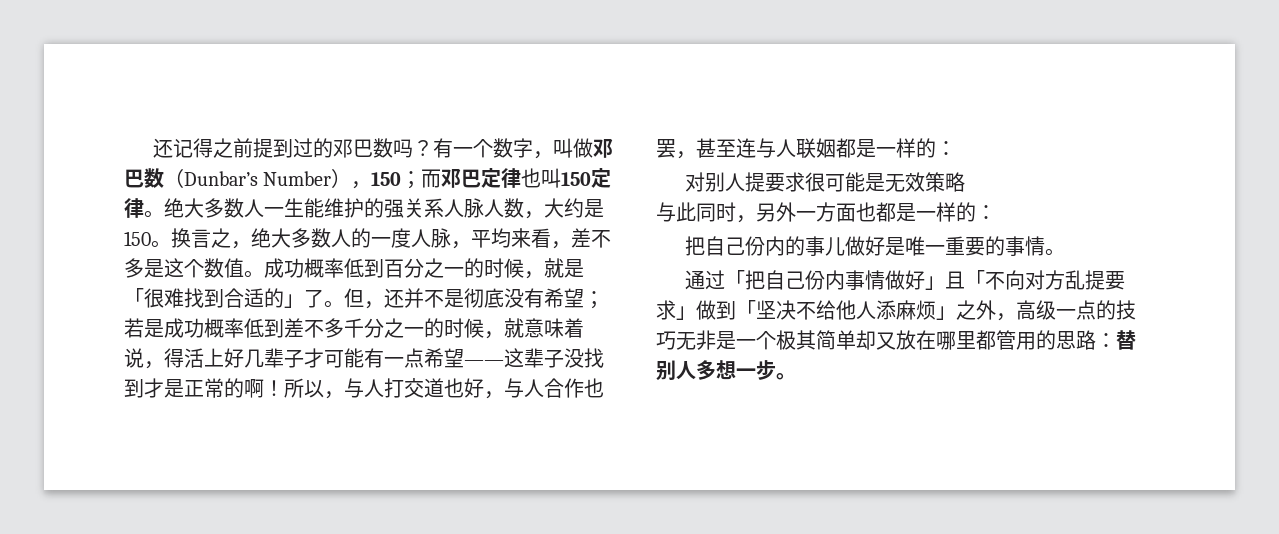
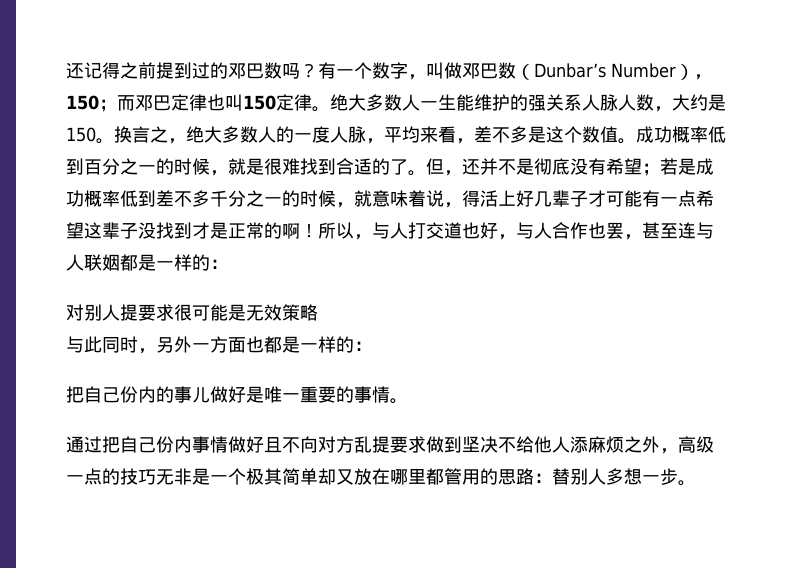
[124,288,144,306] 「 -> (264, 166) none
[284,294,304,308] 」 -> (390, 166) none
[464,360,504,366] —— -> (84, 230) none
[725,270,746,288] 「 -> (102, 444) none
[925,270,986,290] 」且「 -> [264,437,282,453] 且
[676,300,756,320] 」做到「 -> [426,436,462,453] 做到
[936,306,956,320] 」 -> (624, 444) none

